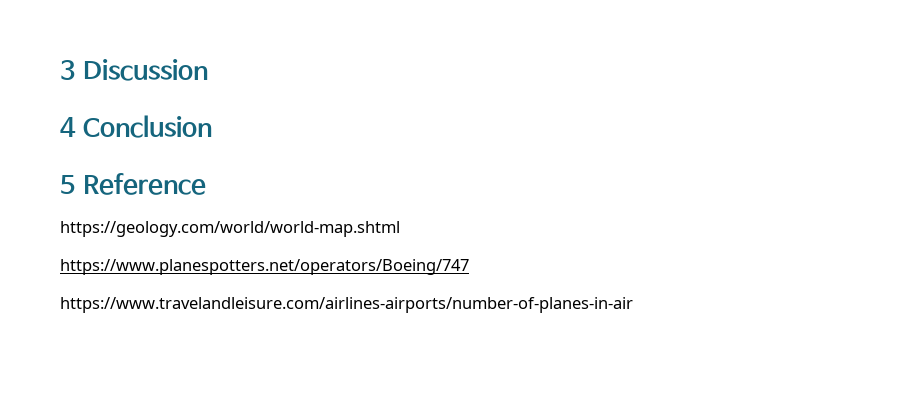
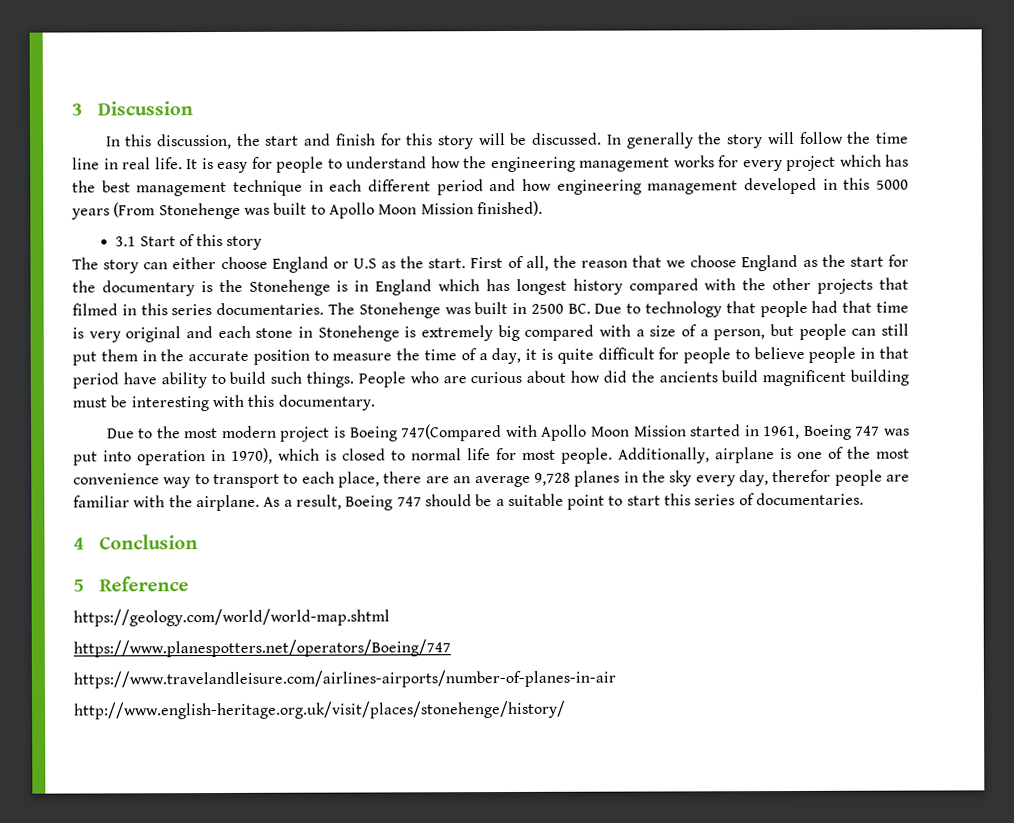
(209, 70) none -> [105,131,909,150] [72,154,909,174] [72,177,909,197] [71,200,543,220] [115,233,263,250] [72,254,910,274] [72,277,909,297] [72,300,909,319] [72,323,909,343] [72,346,909,366] [72,369,910,389] [72,394,375,412] [106,424,910,442] [73,446,910,466] [73,469,911,489] [73,492,865,512] // In this discussion, the start and finish for this story will be discussed. In generally the story will follow the time line in real life. It is easy for people to understand how the engineering management works for every project which has the best management technique in each different period and how engineering management developed in this 5000 years (From Stonehenge was built to Apollo Moon Mission finished). // 3.1 Start of this story // The story can either choose England or U.S as the start. First of all, the reason that we choose England as the start for the documentary is the Stonehenge is in England which has longest history compared with the other projects that filmed in this series documentaries. The Stonehenge was built in 2500 BC. Due to technology that people had that time is very original and each stone in Stonehenge is extremely big compared with a size of a person, but people can still put them in the accurate position to measure the time of a day, it is quite difficult for people to believe people in that period have ability to build such things. People who are curious about how did the ancients build magnificent building must be interesting with this documentary. // Due to the most modern project is Boeing 747(Compared with Apollo Moon Mission started in 1961, Boeing 747 was put into operation in 1970), which is closed to normal life for most people. Additionally, airplane is one of the most convenience way to transport to each place, there are an average 9,728 planes in the sky every day, therefor people are familiar with the airplane. As a result, Boeing 747 should be a suitable point to start this series of documentaries.
(633, 305) none -> [74,700,566,720] // http://www.english-heritage.org.uk/visit/places/stonehenge/history/

